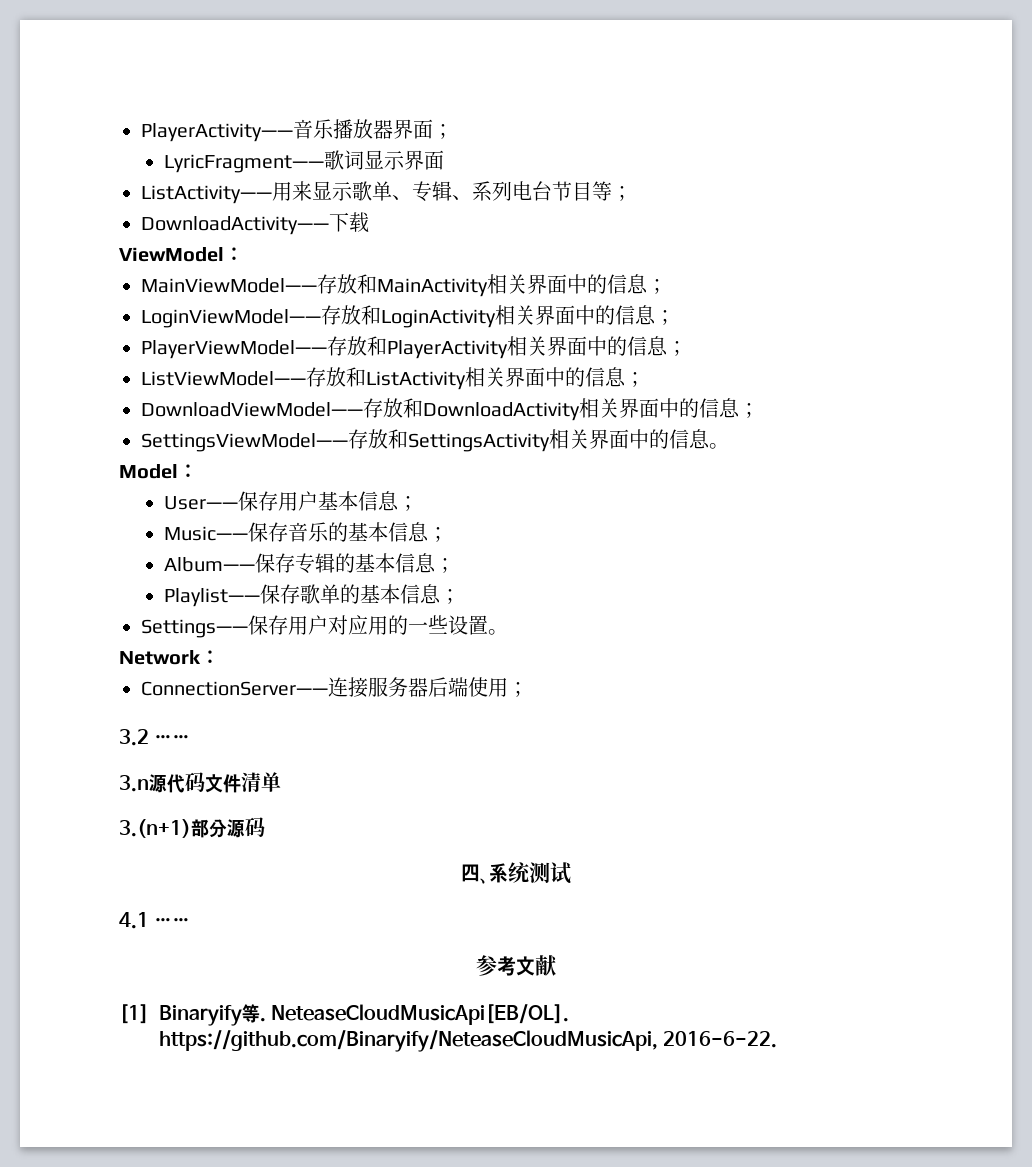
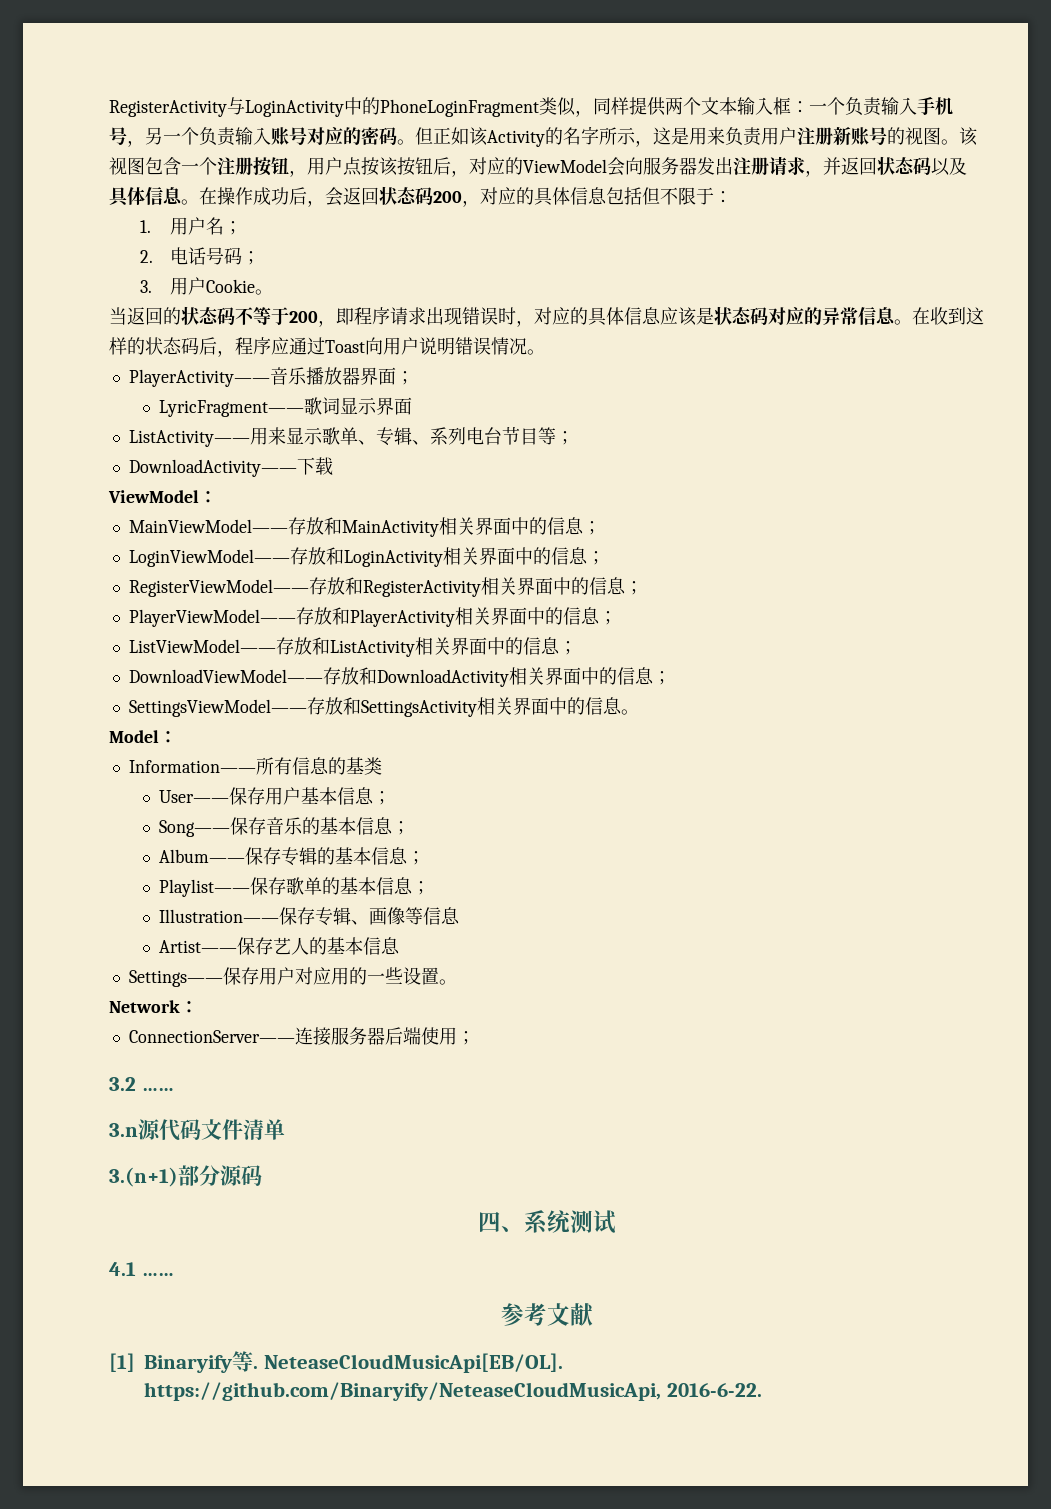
(141, 132) none -> [109,97,953,117] [109,126,978,147] [109,156,967,177] [109,186,732,207] [139,217,243,235] [139,247,261,265] [139,277,274,295] [109,306,984,327] [109,337,545,357] RegisterActivity与LoginActivity中的PhoneLoginFragment类似，同样提供两个文本输入框：一个负责输入手机号，另一个负责输入账号对应的密码。但正如该Activity的名字所示，这是用来负责用户注册新账号的视图。该视图包含一个注册按钮，用户点按该按钮后，对应的ViewModel会向服务器发出注册请求，并返回状态码以及具体信息。在操作成功后，会返回状态码200，对应的具体信息包括但不限于： // 1.用户名； // 2.电话号码； // 3.用户Cookie。 // 当返回的状态码不等于200，即程序请求出现错误时，对应的具体信息应该是状态码对应的异常信息。在收到这样的状态码后，程序应通过Toast向用户说明错误情况。 //
(675, 317) none -> [128,577,643,597] // RegisterViewModel——存放和RegisterActivity相关界面中的信息；
(198, 471) none -> [128,757,382,775] // Information——所有信息的基类
[164,526,249,541] Music—— -> [159,820,231,837] Song——
(461, 596) none -> [159,907,461,926] [159,937,401,955] // Illustration——保存专辑、画像等信息 // Artist——保存艺人的基本信息

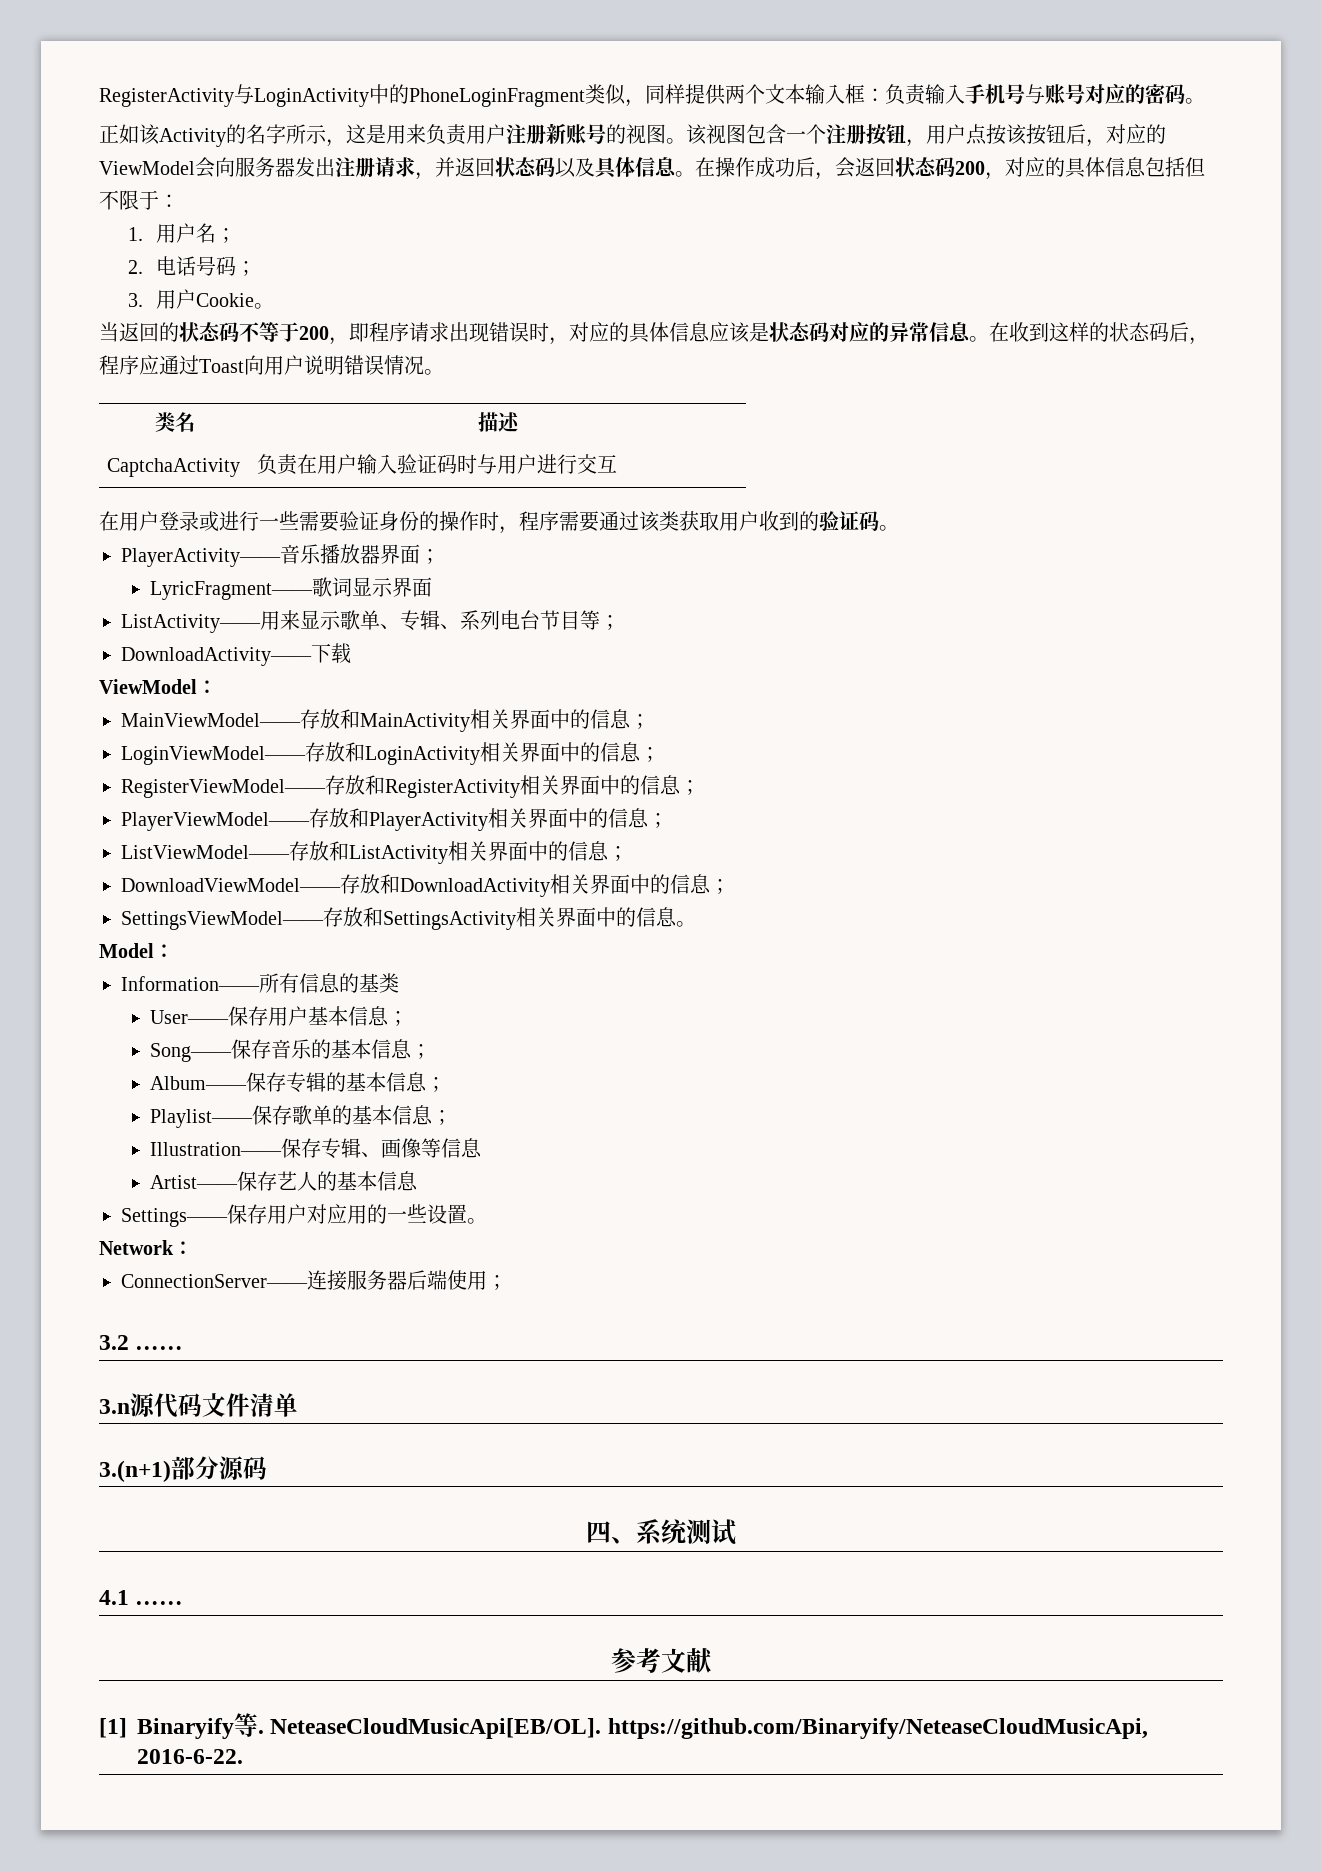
[809,97,845,115] 一个 -> (885, 95) none
[127,127,271,147] ，另一个负责输入 -> [1025,84,1045,104] 与
[415,127,433,145] 但 -> (1205, 101) //
(545, 352) none -> [154,412,195,432] [477,412,520,432] [107,458,241,477] [257,454,618,475] [99,511,899,534] // 类名 | 描述 // CaptchaActivity | 负责在用户输入验证码时与用户进行交互 // 在用户登录或进行一些需要验证身份的操作时，程序需要通过该类获取用户收到的验证码。

